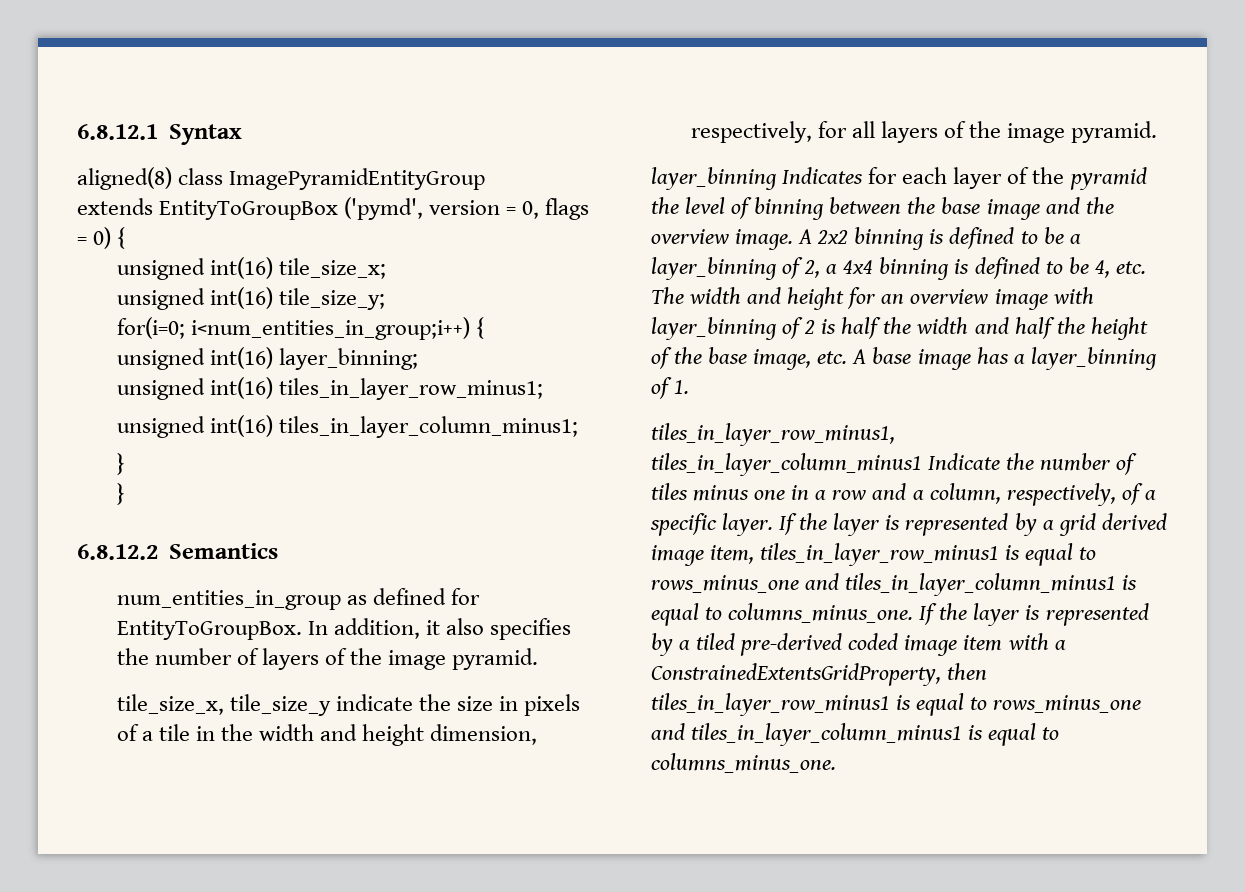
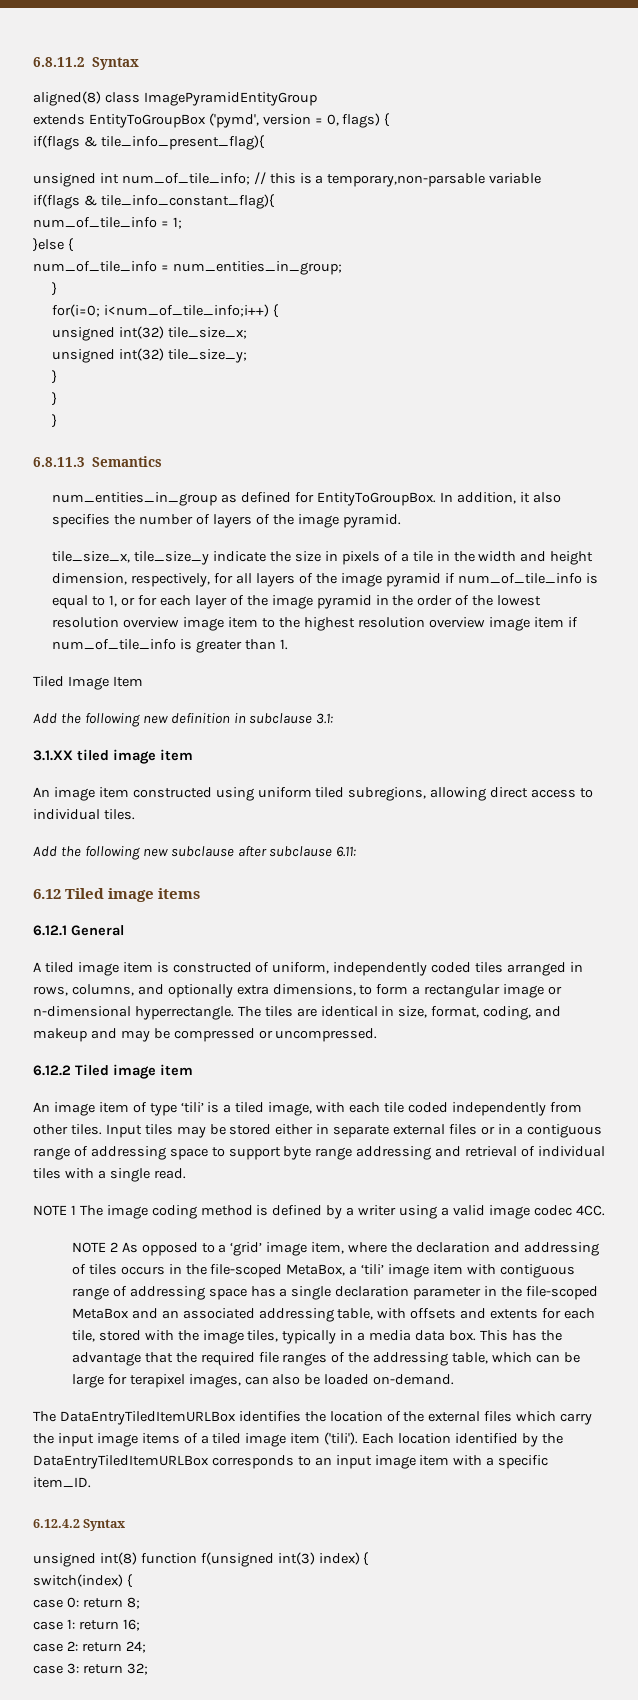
[77,124,158,140] 6.8.12.1 -> [33,57,85,67] 6.8.11.2
[545,198,590,220] [77,227,126,249] [116,257,273,280] flags = 0) { // unsigned int(16) -> [342,113,390,128] [33,135,264,150] [33,172,542,187] [33,194,274,209] [33,217,182,229] [33,238,73,252] [33,261,342,275] [52,282,58,296] [52,304,279,318] [52,326,165,341] flags) { // if(flags & tile_info_present_flag){ // unsigned int num_of_tile_info; // this is a temporary,non-parsable variable // if(flags & tile_info_constant_flag){ // num_of_tile_info = 1; // }else { // num_of_tile_info = num_entities_in_group; // } // for(i=0; i<num_of_tile_info;i++) { // unsigned int(32)
[209,287,273,309] int(16) -> [119,348,165,361] int(32)
[116,317,484,340] [116,347,418,370] [116,377,543,400] [116,415,578,438] [116,453,125,475] [116,483,125,505] [77,544,158,560] for(i=0; i<num_entities_in_group;i++) { // unsigned int(16) layer_binning; // unsigned int(16) tiles_in_layer_row_minus1; // unsigned int(16) tiles_in_layer_column_minus1; // } // } // 6.8.12.2 -> [52,370,58,384] [52,392,58,406] [52,414,58,428] [33,457,85,467] } // } // } // 6.8.11.3
[1071,121,1158,143] [651,167,864,190] pyramid. // layer_binning Indicates -> [385,573,598,587] [52,595,136,609] pyramid if num_of_tile_info is equal to 1, or
[1069,167,1147,190] [651,197,1114,220] [651,227,1081,250] [651,257,1146,280] [651,287,1094,310] [651,317,1148,340] [651,347,1157,370] [651,377,690,399] [651,423,895,446] [651,453,1138,476] [651,483,1156,506] [650,513,1167,536] [651,543,1097,566] [651,573,1138,596] [651,603,1149,626] [651,633,1066,656] [651,663,988,686] [651,693,1142,716] [651,723,1060,746] [651,753,836,773] pyramid the level of binning between the base image and the overview image. A 2x2 binning is defined to be a layer_binning of 2, a 4x4 binning is defined to be 4, etc. The width and height for an overview image with layer_binning of 2 is half the width and half the height of the base image, etc. A base image has a layer_binning of 1. // tiles_in_layer_row_minus1, tiles_in_layer_column_minus1 Indicate the number of tiles minus one in a row and a column, respectively, of a specific layer. If the layer is represented by a grid derived image item, tiles_in_layer_row_minus1 is equal to rows_minus_one and tiles_in_layer_column_minus1 is equal to columns_minus_one. If the layer is represented by a tiled pre-derived coded image item with a ConstrainedExtentsGridProperty, then tiles_in_layer_row_minus1 is equal to rows_minus_one and tiles_in_layer_column_minus1 is equal to columns_minus_one. -> [271,595,542,609] [52,617,578,631] [52,639,289,653] [33,676,143,690] [33,713,334,727] [33,749,193,764] [33,787,594,801] [33,809,135,820] [33,846,357,860] [33,888,201,902] [33,925,124,936] [33,962,583,976] [33,984,563,998] [33,1006,562,1020] [33,1028,378,1042] [33,1064,193,1079] [33,1102,582,1116] [33,1124,602,1138] [33,1146,605,1160] [33,1168,186,1182] [33,1205,605,1219] [71,1242,599,1256] [71,1264,575,1278] [71,1286,598,1300] [71,1308,595,1322] [71,1330,562,1344] [71,1352,580,1366] [71,1374,455,1388] [33,1411,593,1425] [33,1432,563,1447] [33,1455,549,1469] [33,1477,91,1488] [33,1519,126,1531] [33,1552,369,1567] [33,1574,132,1588] [33,1597,140,1609] [33,1619,140,1631] [33,1641,146,1653] [33,1663,148,1675] image pyramid in the order of the lowest resolution overview image item to the highest resolution overview image item if num_of_tile_info is greater than 1. // Tiled Image Item // Add the following new definition in subclause 3.1: // 3.1.XX tiled image item // An image item constructed using uniform tiled subregions, allowing direct access to individual tiles. // Add the following new subclause after subclause 6.11: // 6.12 Tiled image items // 6.12.1 General // A tiled image item is constructed of uniform, independently coded tiles arranged in rows, columns, and optionally extra dimensions, to form a rectangular image or n-dimensional hyperrectangle. The tiles are identical in size, format, coding, and makeup and may be compressed or uncompressed. // 6.12.2 Tiled image item // An image item of type ‘tili’ is a tiled image, with each tile coded independently from other tiles. Input tiles may be stored either in separate external files or in a contiguous range of addressing space to support byte range addressing and retrieval of individual tiles with a single read. // NOTE 1 The image coding method is defined by a writer using a valid image codec 4CC. // NOTE 2 As opposed to a ‘grid’ image item, where the declaration and addressing of tiles occurs in the file-scoped MetaBox, a ‘tili’ image item with contiguous range of addressing space has a single declaration parameter in the file-scoped MetaBox and an associated addressing table, with offsets and extents for each tile, stored with the image tiles, typically in a media data box. This has the advantage that the required file ranges of the addressing table, which can be large for terapixel images, can also be loaded on-demand. // The DataEntryTiledItemURLBox identifies the location of the external files which carry the input image items of a tiled image item ('tili'). Each location identified by the DataEntryTiledItemURLBox corresponds to an input image item with a specific item_ID. // 6.12.4.2 Syntax // unsigned int(8) function f(unsigned int(3) index) { // switch(index) { // case 0: return 8; // case 1: return 16; // case 2: return 24; // case 3: return 32;

